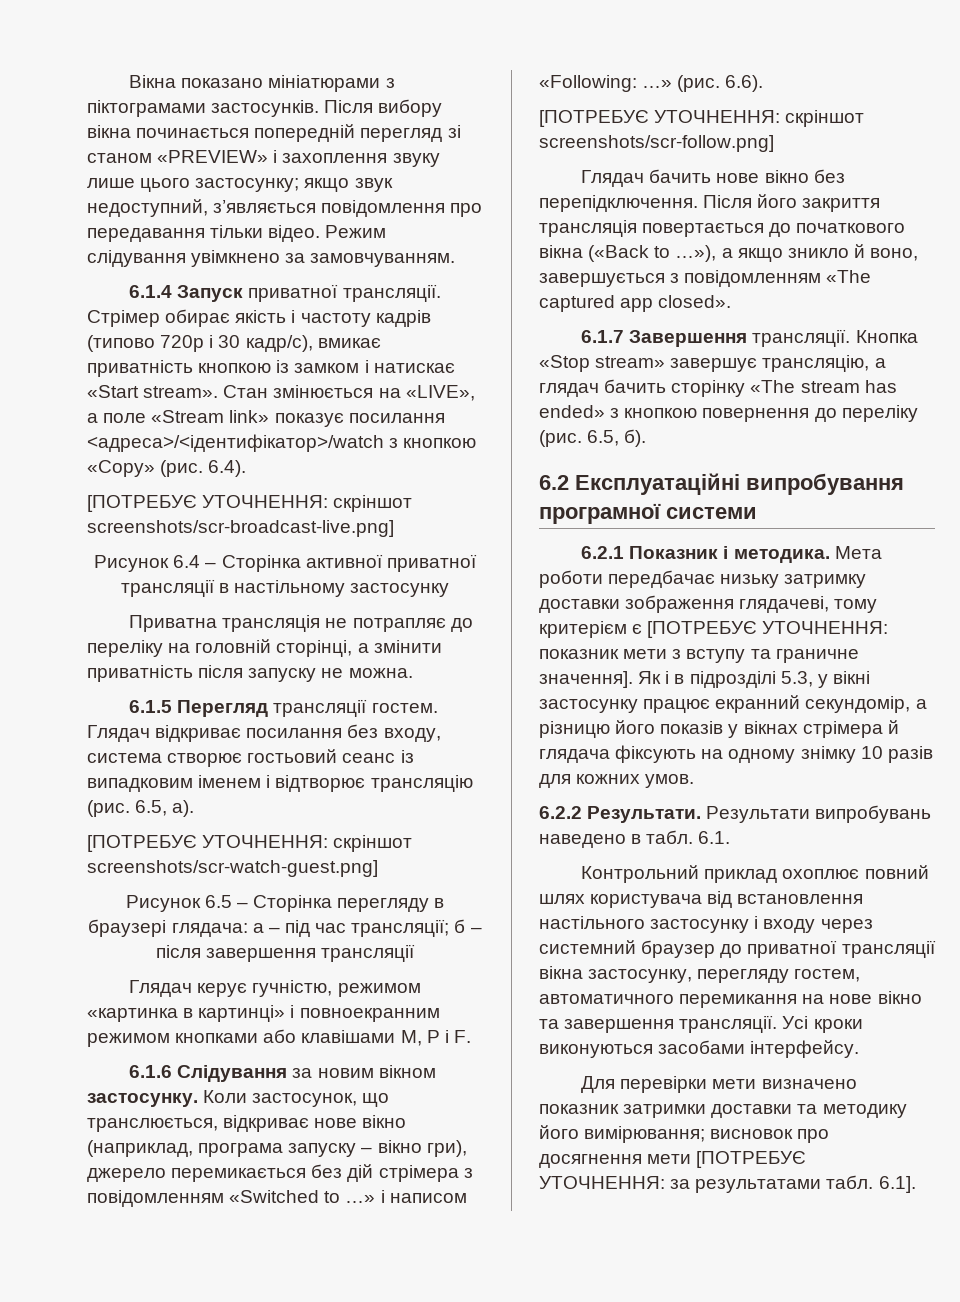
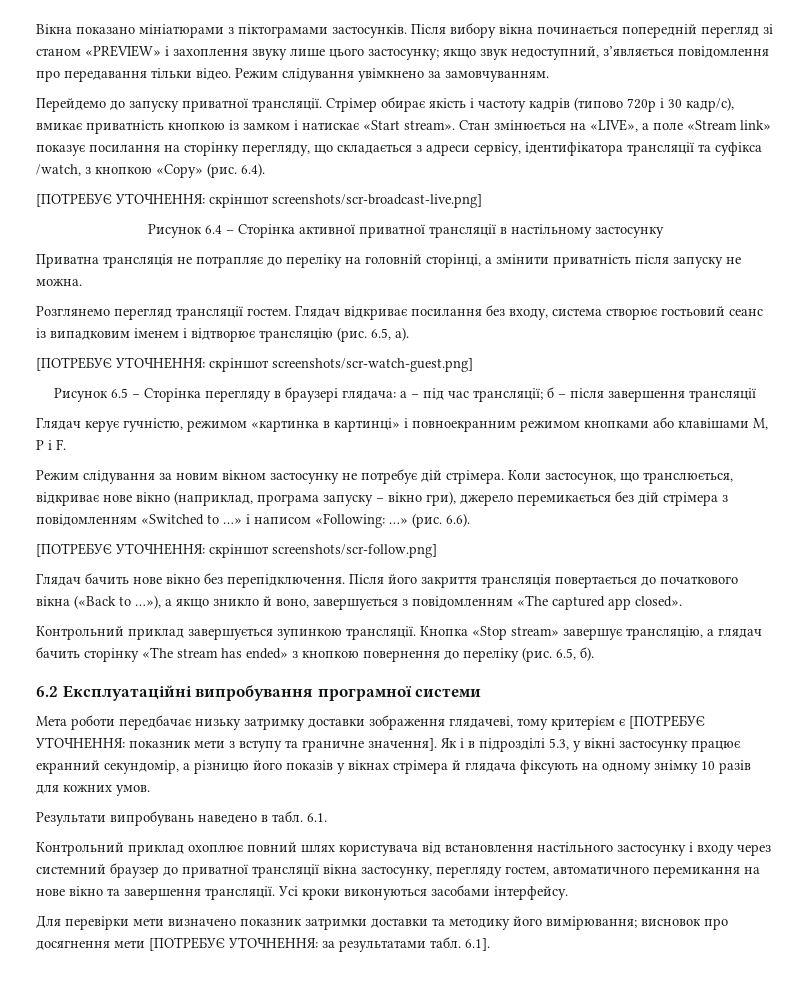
[129,285,244,302] 6.1.4 Запуск -> [36,98,179,112] Перейдемо до запуску
[87,434,384,452] <адреса>/<ідентифікатор>/watch -> [164,142,762,156] [36,164,81,176] на сторінку перегляду, що складається з адреси сервісу, ідентифікатора трансляції та суфікса /watch,
[129,700,269,717] 6.1.5 Перегляд -> [36,306,172,320] Розглянемо перегляд
[129,1065,288,1082] 6.1.6 Слідування -> [36,470,155,484] Режим слідування
[87,1093,198,1107] застосунку. -> [270,469,504,484] застосунку не потребує дій стрімера.
[581,330,748,347] 6.1.7 Завершення -> [36,626,342,640] Контрольний приклад завершується зупинкою
[581,546,830,563] 6.2.1 Показник і методика. -> (482, 692) none
[539,806,702,823] 6.2.2 Результати. -> (150, 790) none

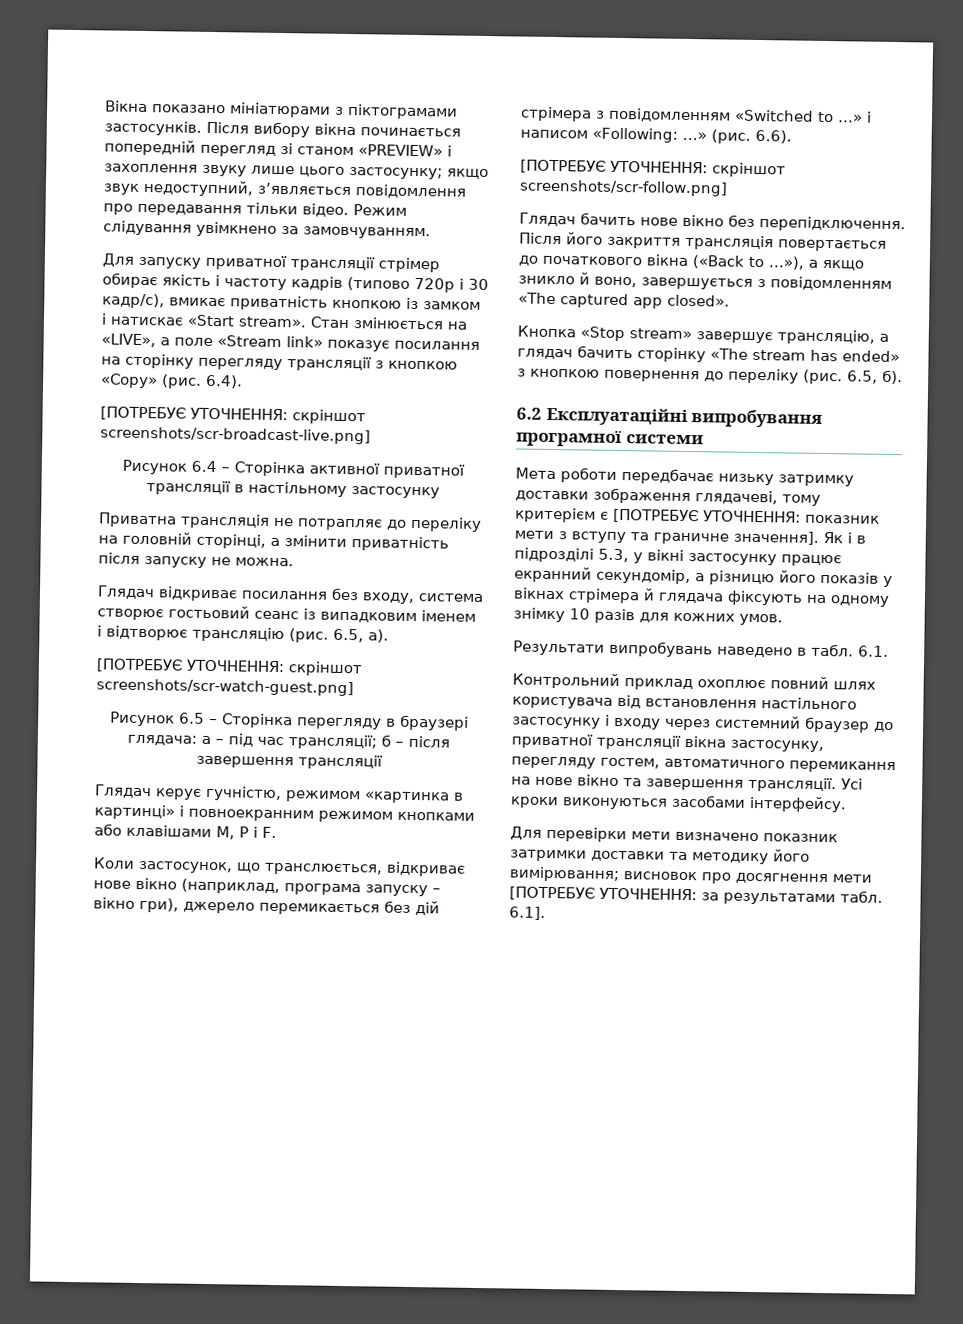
[36,98,377,112] Перейдемо до запуску приватної трансляції. Стрімер -> [102,253,440,273] Для запуску приватної трансляції стрімер
[242,142,762,156] [36,164,81,176] перегляду, що складається з адреси сервісу, ідентифікатора трансляції та суфікса /watch, -> [198,356,372,372] перегляду трансляції
[36,306,291,320] Розглянемо перегляд трансляції гостем. -> (294, 562) none
[36,469,504,484] Режим слідування за новим вікном застосунку не потребує дій стрімера. -> (277, 832) none
[36,626,416,640] Контрольний приклад завершується зупинкою трансляції. -> (730, 300) none

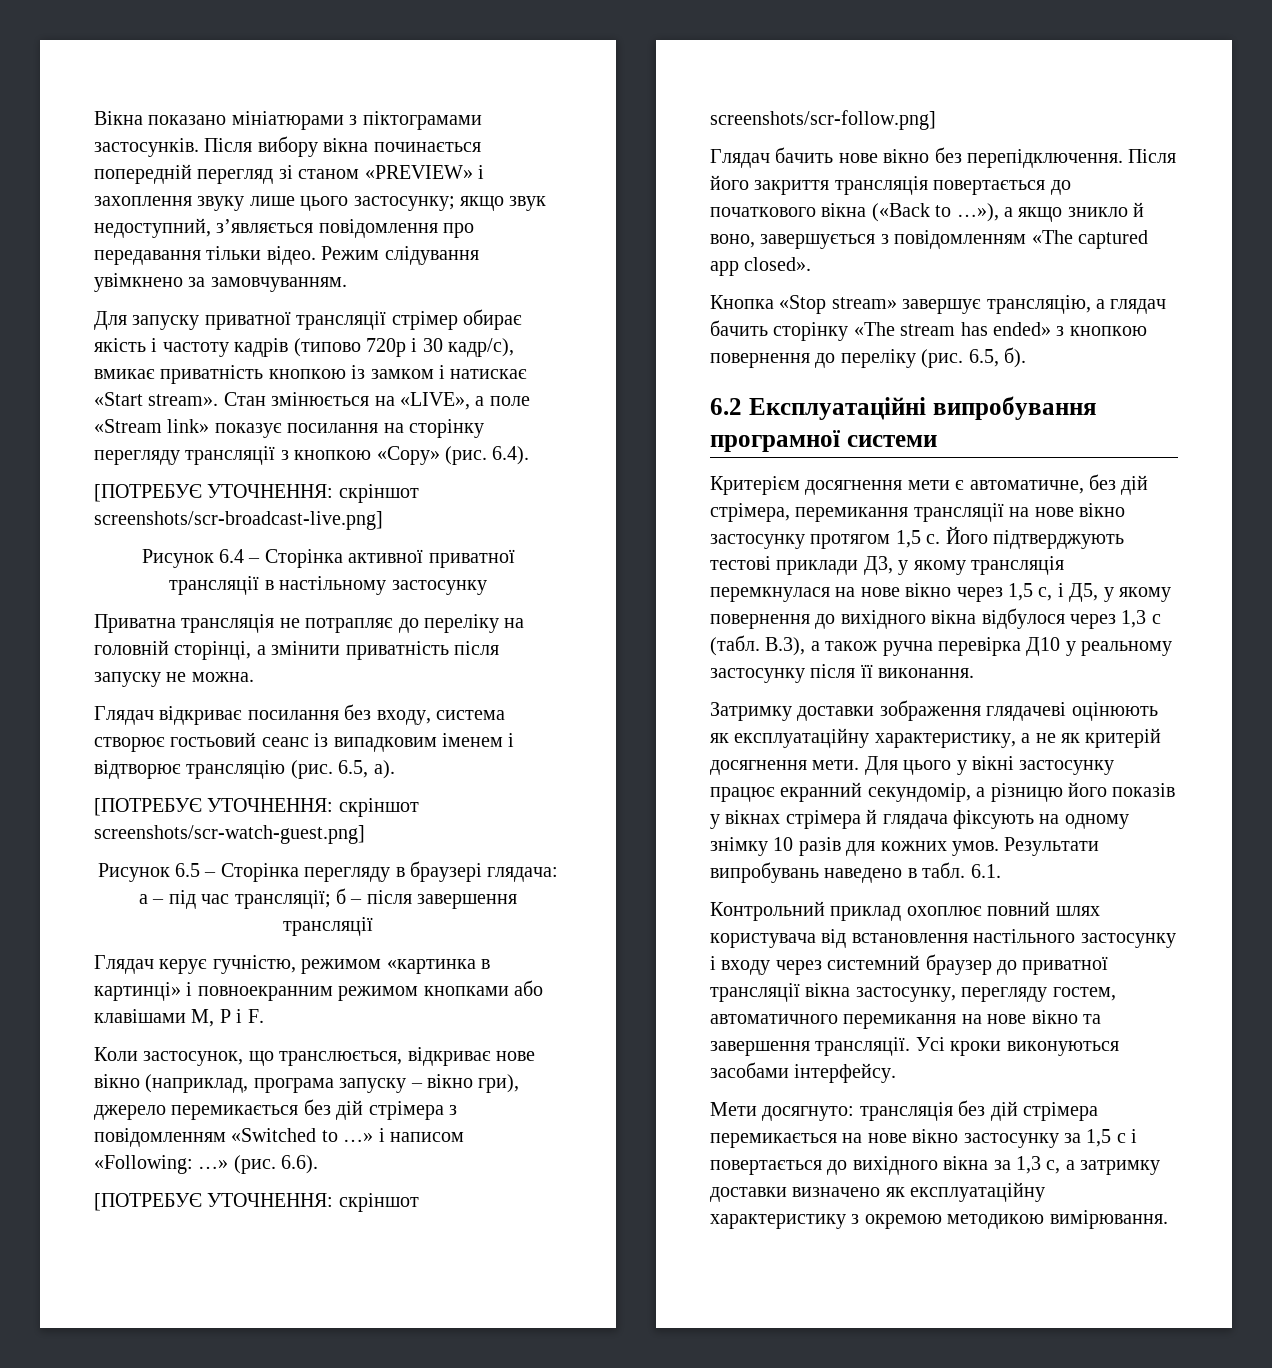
[515,467,854,487] [515,487,821,506] [515,507,880,524] [514,530,866,545] [514,547,629,563] Мета роботи передбачає низьку затримку доставки зображення глядачеві, тому критерієм є [ПОТРЕБУЄ УТОЧНЕННЯ: показник мети з вступу та граничне значення]. Як і в підрозділі 5.3, -> [710,474,1149,495] [710,503,1125,522] [710,526,1124,549] [710,556,1064,575] [710,583,1171,602] [710,608,1161,629] [710,635,1173,656] [710,664,975,683] [710,700,1158,721] [710,728,1162,748] [710,756,952,775] Критерієм досягнення мети є автоматичне, без дій стрімера, перемикання трансляції на нове вікно застосунку протягом 1,5 с. Його підтверджують тестові приклади Д3, у якому трансляція перемкнулася на нове вікно через 1,5 с, і Д5, у якому повернення до вихідного вікна відбулося через 1,3 с (табл. В.3), а також ручна перевірка Д10 у реальному застосунку після її виконання. // Затримку доставки зображення глядачеві оцінюють як експлуатаційну характеристику, а не як критерій досягнення мети. Для цього
(783, 619) // -> (999, 848) none
[510,826,838,843] [510,849,810,865] [509,866,872,885] [509,886,883,906] [509,906,546,920] Для перевірки мети визначено показник затримки доставки та методику його вимірювання; висновок про досягнення мети [ПОТРЕБУЄ УТОЧНЕННЯ: за результатами табл. 6.1]. -> [710,1100,1098,1121] [710,1129,1138,1148] [710,1156,1161,1175] [710,1182,1046,1202] [710,1210,1168,1229] Мети досягнуто: трансляція без дій стрімера перемикається на нове вікно застосунку за 1,5 с і повертається до вихідного вікна за 1,3 с, а затримку доставки визначено як експлуатаційну характеристику з окремою методикою вимірювання.

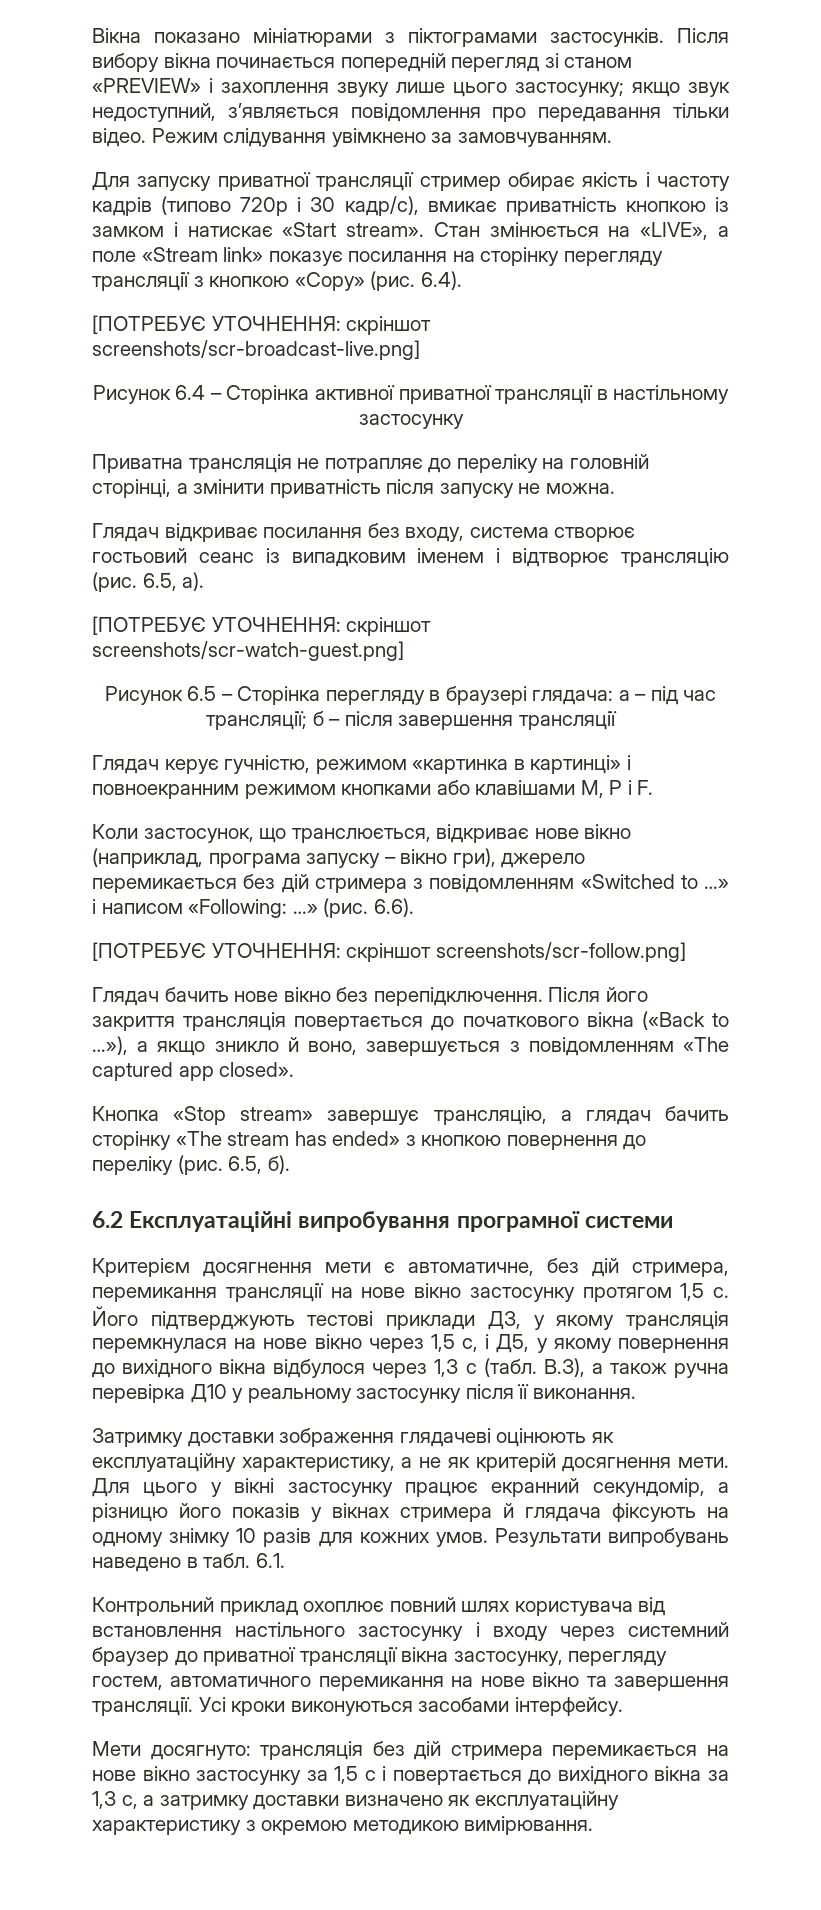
[391,311,458,330] стрімер -> [419,176,501,191] стример
[368,1101,444,1120] стрімера -> [314,878,407,893] стримера
[710,503,790,522] стрімера, -> [632,1262,729,1277] стримера,
[785,810,861,829] стрімера -> [400,1507,492,1522] стримера
[1023,1102,1098,1121] стрімера -> [450,1745,543,1760] стримера

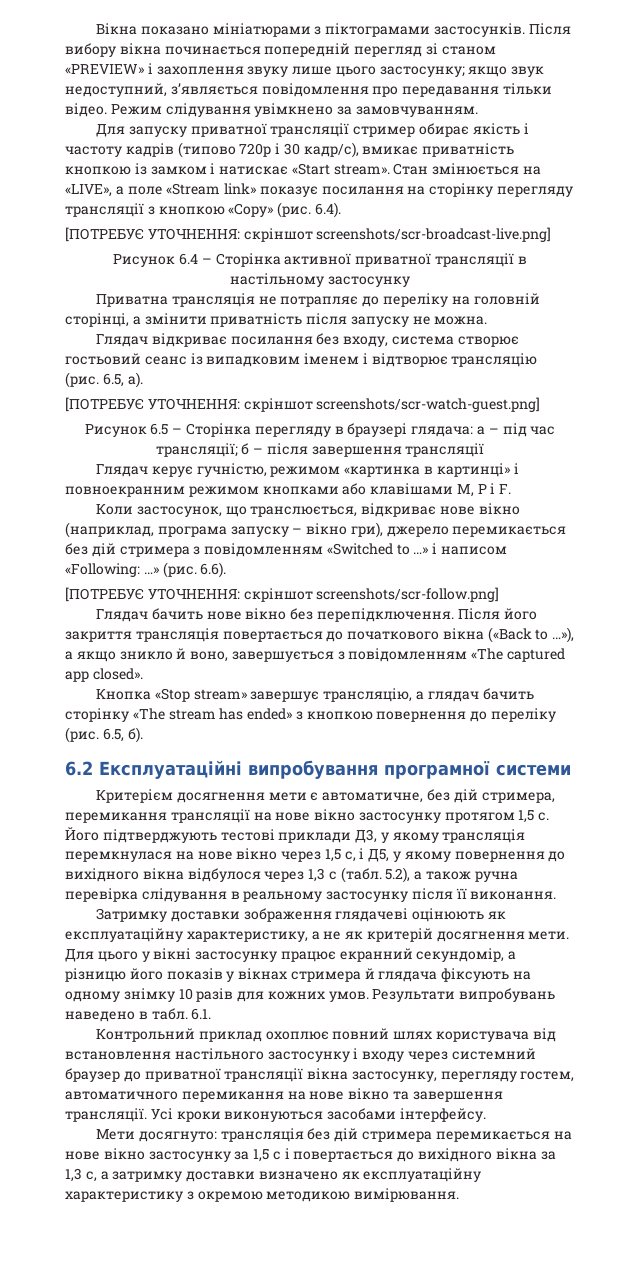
[543,1358,585,1377] В.3), -> [385,867,411,883] 5.2),
[190,1384,244,1403] Д10 у -> [141,888,240,902] слідування в

